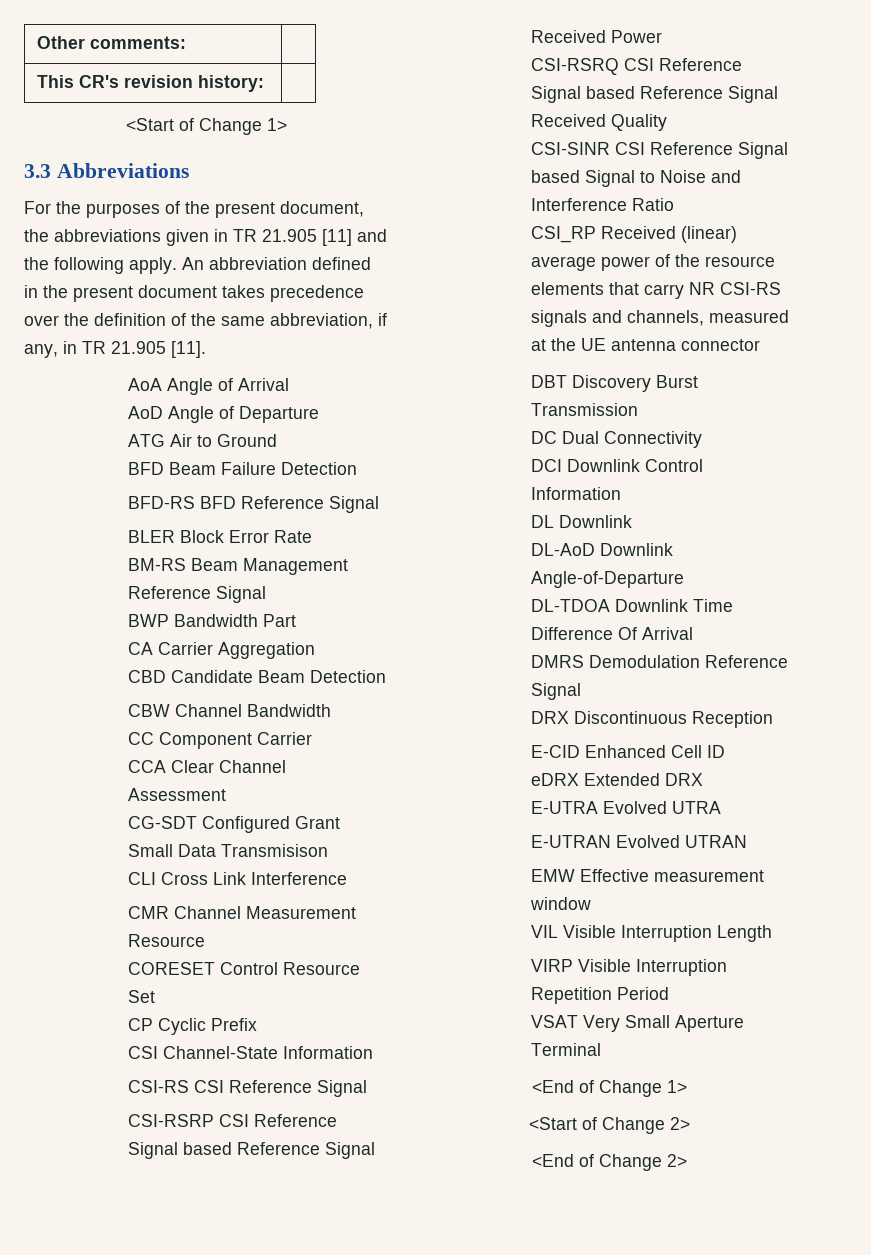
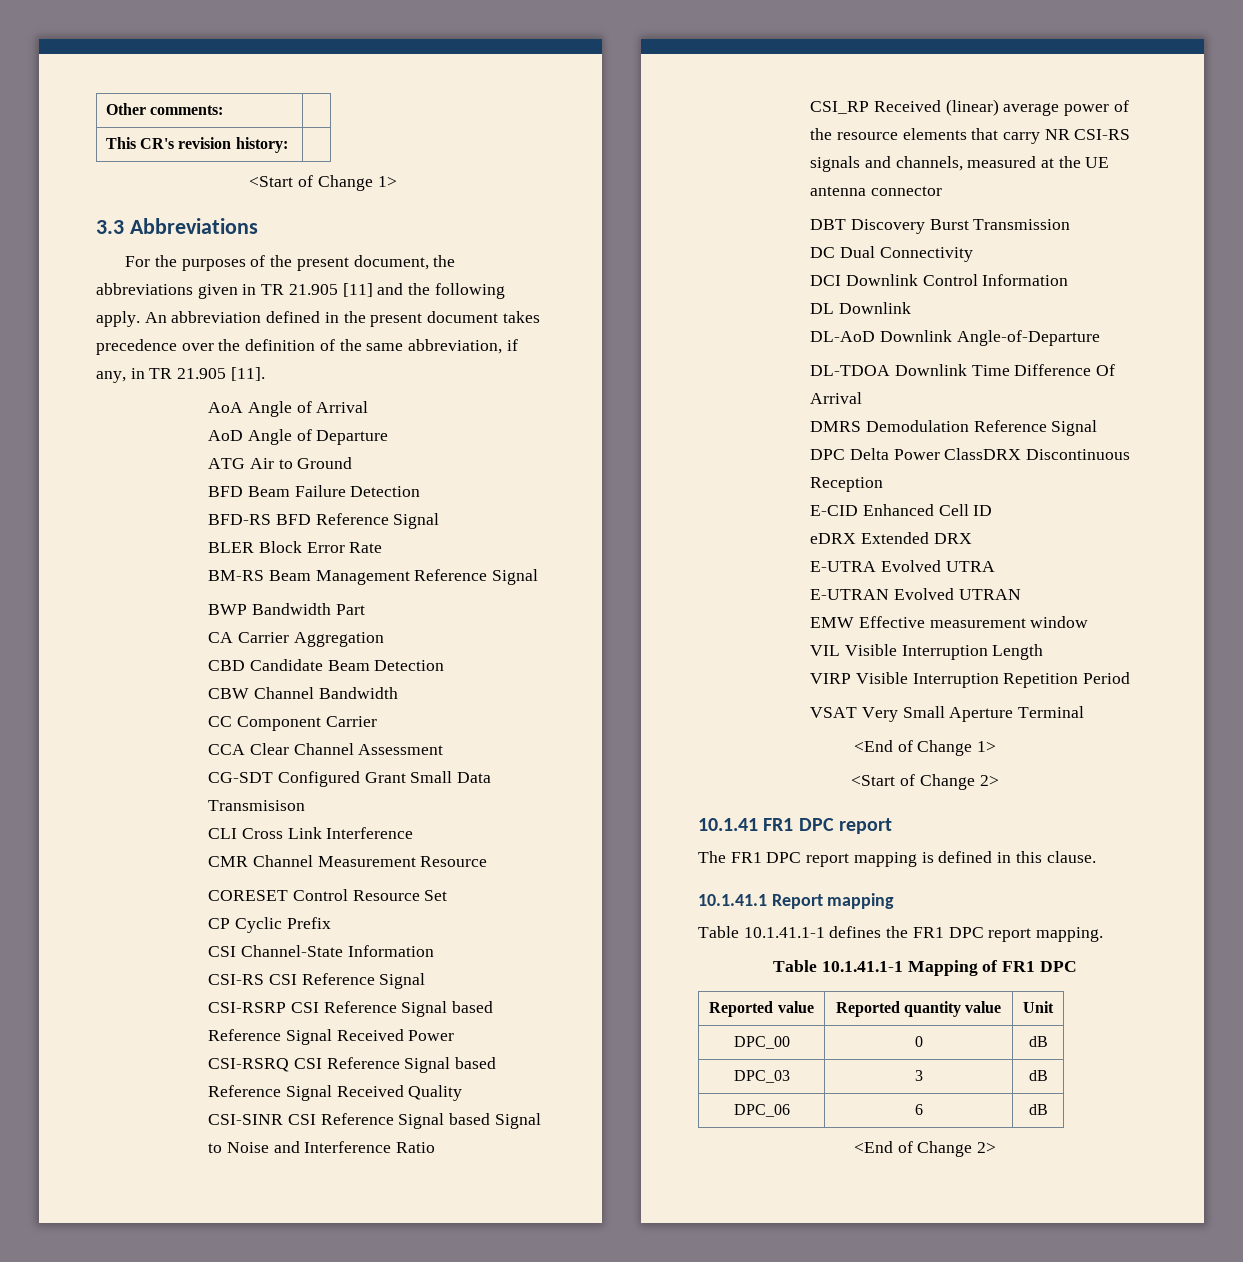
[530,711,569,724] DRX -> [810,448,1022,460] DPC Delta Power ClassDRX
(690, 1123) none -> [698,818,892,834] [698,851,1096,867] [698,893,895,909] [698,926,1104,942] [773,960,1077,976] [709,1001,814,1017] [835,1001,1002,1017] [1023,1001,1054,1013] [733,1036,790,1049] [914,1036,923,1047] [1028,1036,1048,1047] [733,1070,790,1083] [914,1070,923,1081] [1028,1070,1048,1081] [733,1104,790,1117] [914,1104,923,1115] [1028,1104,1048,1115] // 10.1.41 FR1 DPC report // The FR1 DPC report mapping is defined in this clause. // 10.1.41.1 Report mapping // Table 10.1.41.1-1 defines the FR1 DPC report mapping. // Table 10.1.41.1-1 Mapping of FR1 DPC // Reported value | Reported quantity value | Unit // DPC_00 | 0 | dB // DPC_03 | 3 | dB // DPC_06 | 6 | dB

